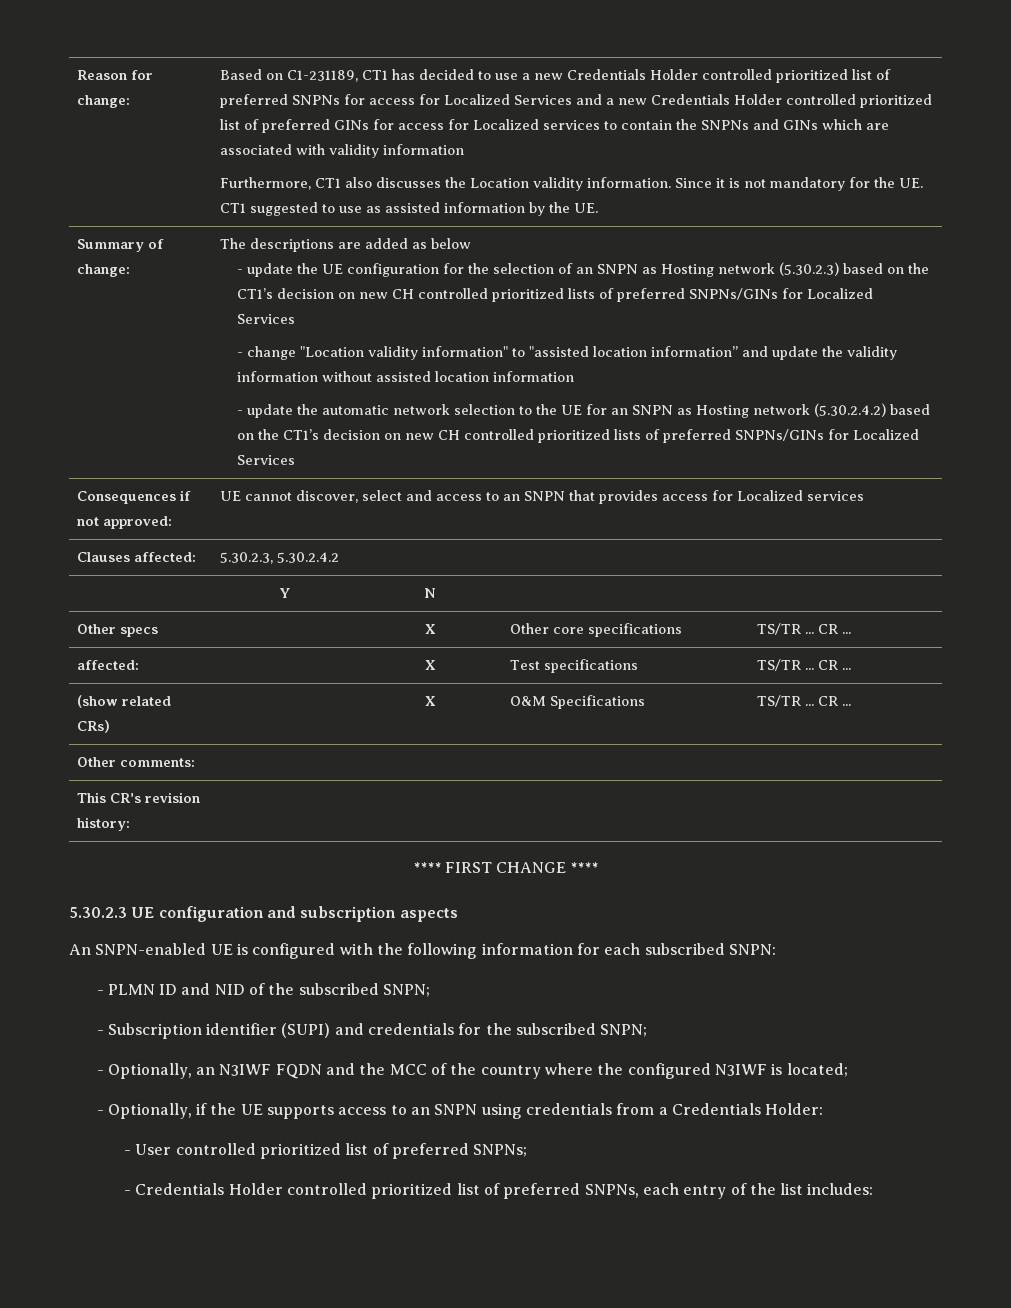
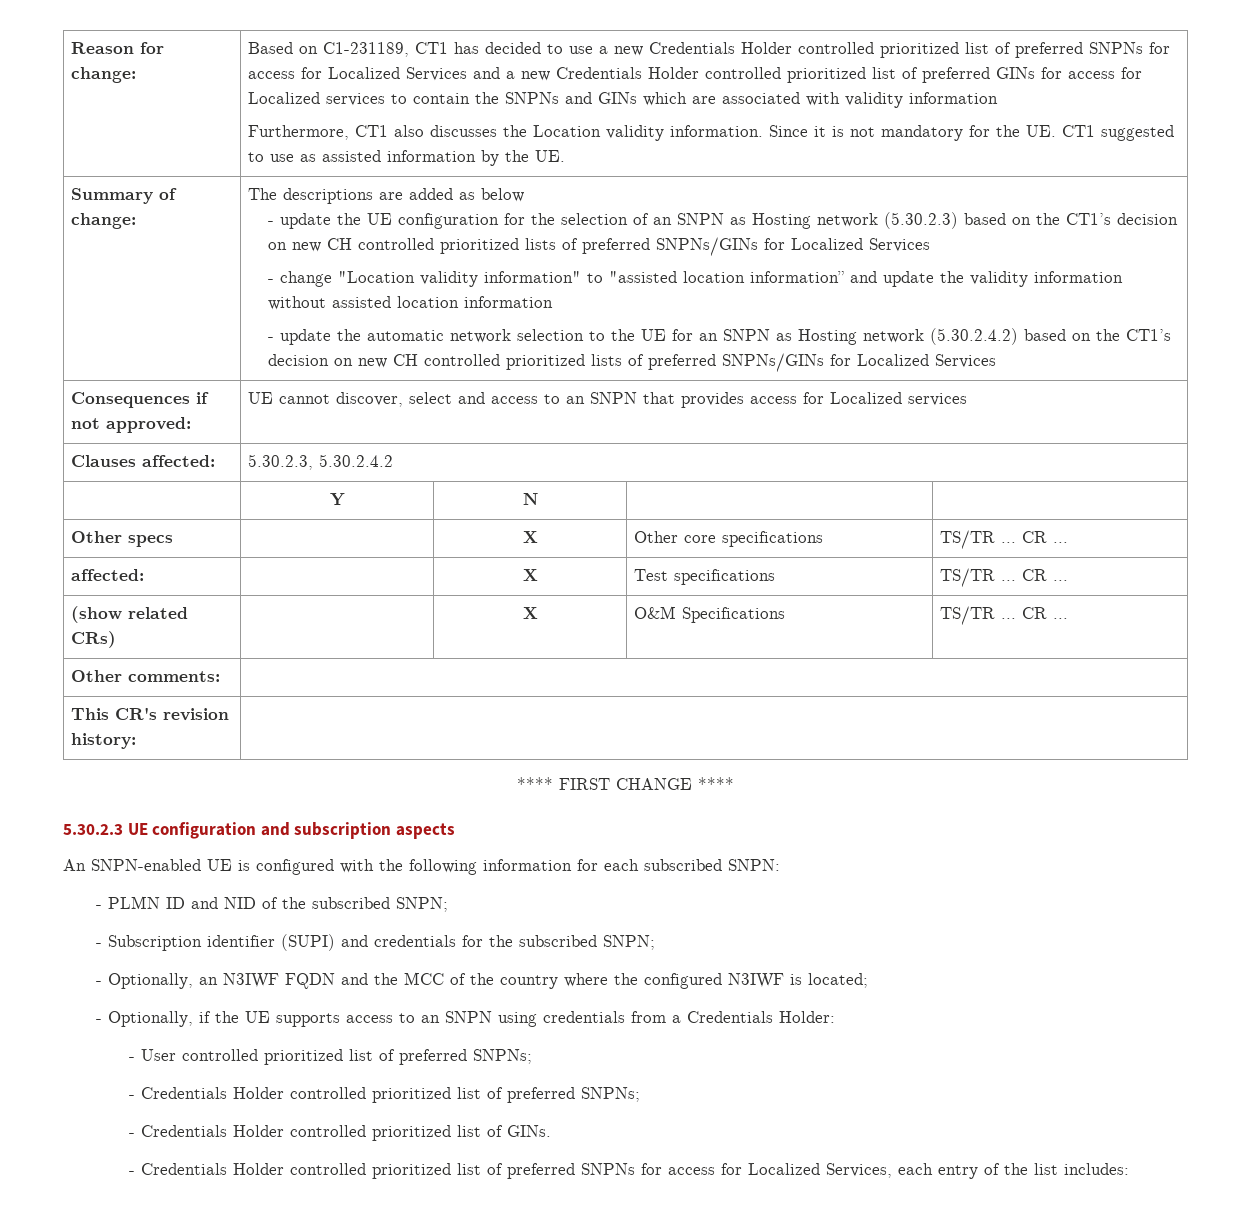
[584,1184,639,1198] SNPNs, -> [580,1087,640,1102] [128,1125,551,1141] [128,1163,892,1179] SNPNs; // - Credentials Holder controlled prioritized list of GINs. // - Credentials Holder controlled prioritized list of preferred SNPNs for access for Localized Services,

